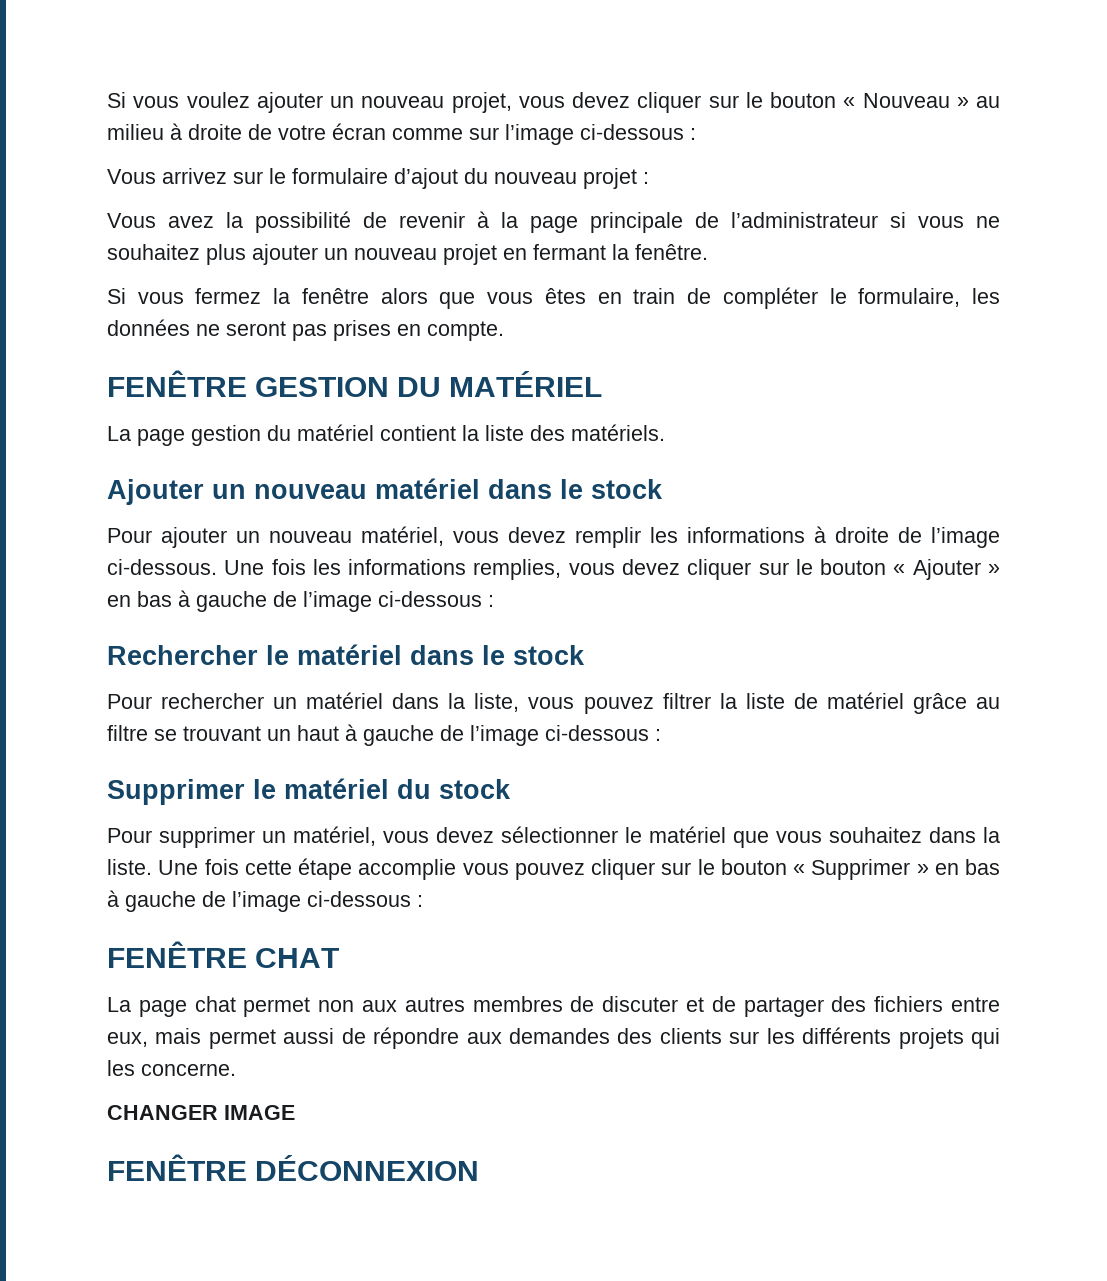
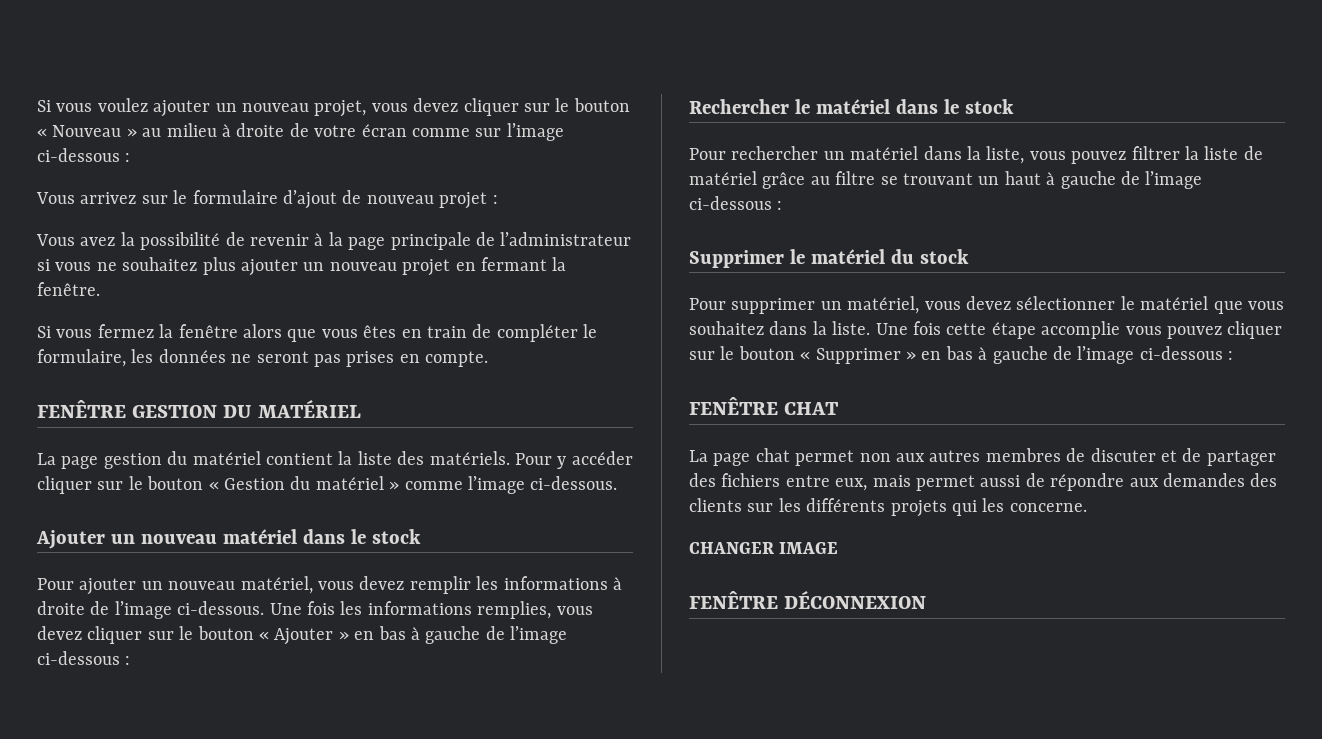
[464,168,488,184] du -> [342,190,362,204] de
(665, 432) none -> [514,451,633,469] [37,476,618,494] Pour y accéder cliquer sur le bouton « Gestion du matériel » comme l’image ci-dessous.

